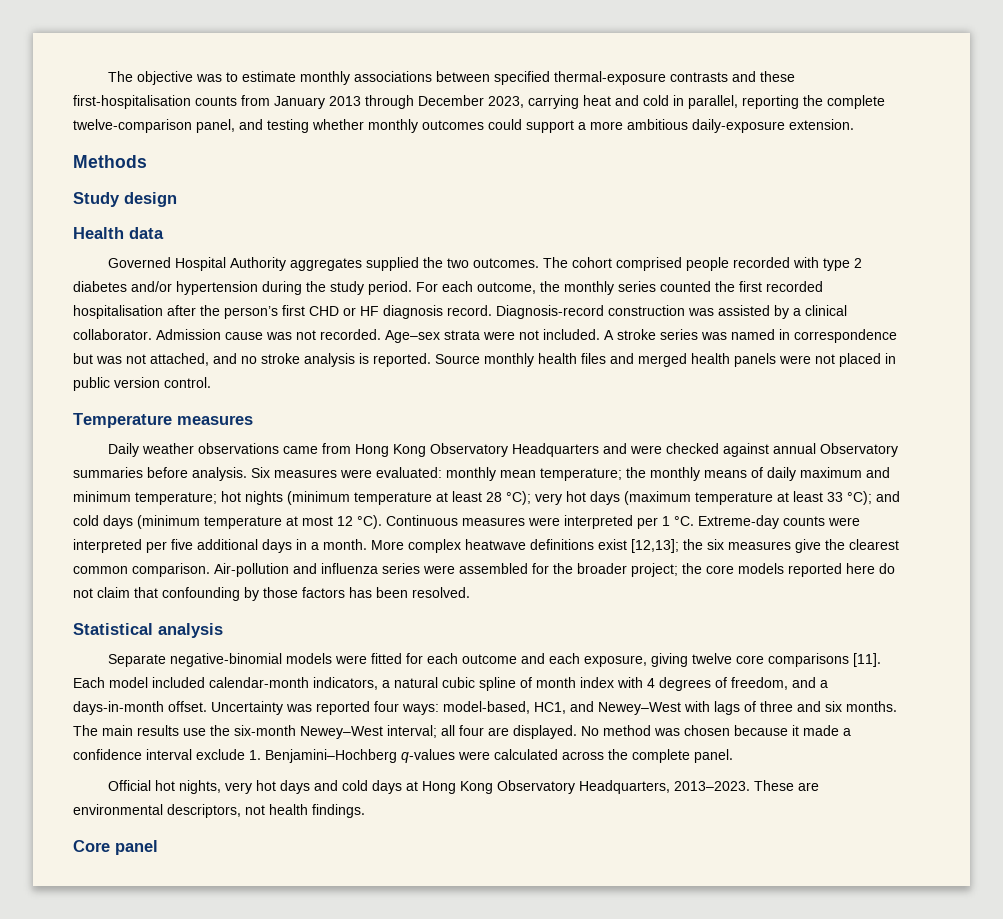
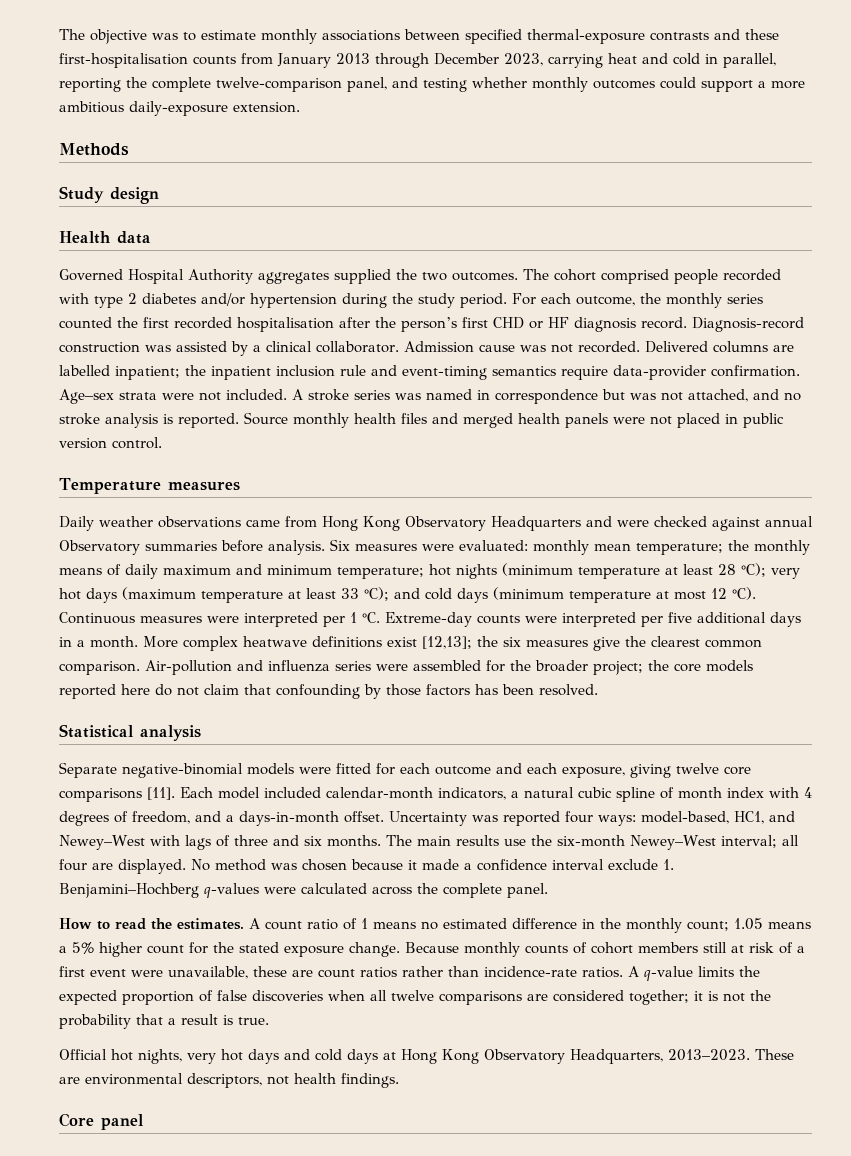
(381, 334) none -> [644,341,794,353] [59,365,800,380] Delivered columns are labelled inpatient; the inpatient inclusion rule and event-timing semantics require data-provider confirmation.
(733, 756) none -> [59,918,811,933] [59,942,805,957] [59,966,760,981] [59,990,771,1005] [59,1014,269,1029] // How to read the estimates. A count ratio of 1 means no estimated difference in the monthly count; 1.05 means a 5% higher count for the stated exposure change. Because monthly counts of cohort members still at risk of a first event were unavailable, these are count ratios rather than incidence-rate ratios. A q-value limits the expected proportion of false discoveries when all twelve comparisons are considered together; it is not the probability that a result is true.

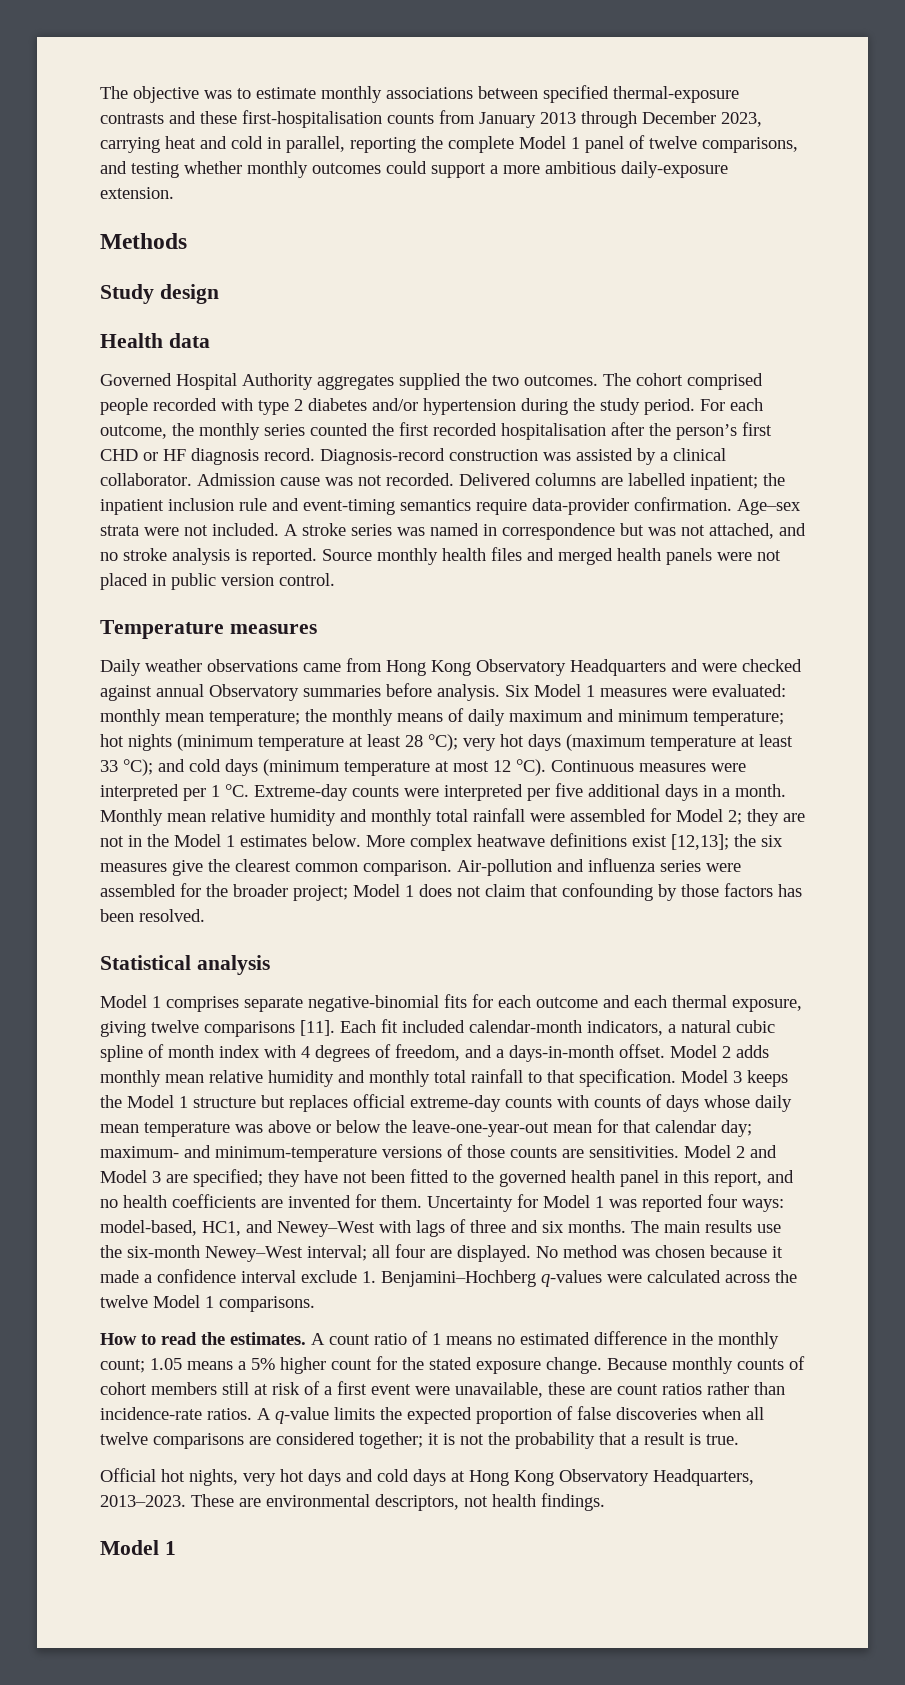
[216,77,387,92] twelve-comparison panel, -> [519,135,798,153] Model 1 panel of twelve comparisons,
(350, 545) none -> [534,684,595,697] Model 1
(138, 642) none -> [100,808,805,826] [100,834,361,847] Monthly mean relative humidity and monthly total rainfall were assembled for Model 2; they are not in the Model 1 estimates below.
[648,660,753,672] [59,684,172,699] the core models reported here do -> [353,884,452,897] Model 1 does
[59,762,371,778] Separate negative-binomial models were fitted -> [100,994,467,1012] Model 1 comprises separate negative-binomial fits
(557, 768) none -> [672,995,727,1008] thermal
[724,766,751,775] core -> (199, 1026) none
[218,787,260,799] model -> [381,1019,398,1033] fit
[389,811,467,826] Uncertainty -> [670,1045,769,1058] [100,1069,788,1087] [100,1094,792,1112] [100,1119,752,1137] [100,1144,777,1162] [100,1169,794,1187] [100,1194,604,1212] Model 2 adds monthly mean relative humidity and monthly total rainfall to that specification. Model 3 keeps the Model 1 structure but replaces official extreme-day counts with counts of days whose daily mean temperature was above or below the leave-one-year-out mean for that calendar day; maximum- and minimum-temperature versions of those counts are sensitivities. Model 2 and Model 3 are specified; they have not been fitted to the governed health panel in this report, and no health coefficients are invented for them. Uncertainty for Model 1
[443,883,548,898] complete panel. -> [100,1295,315,1312] twelve Model 1 comparisons.
[59,1113,144,1130] Core panel -> [100,1540,176,1555] Model 1

